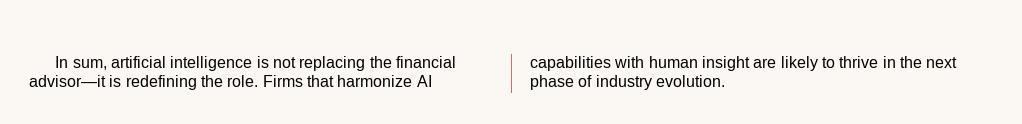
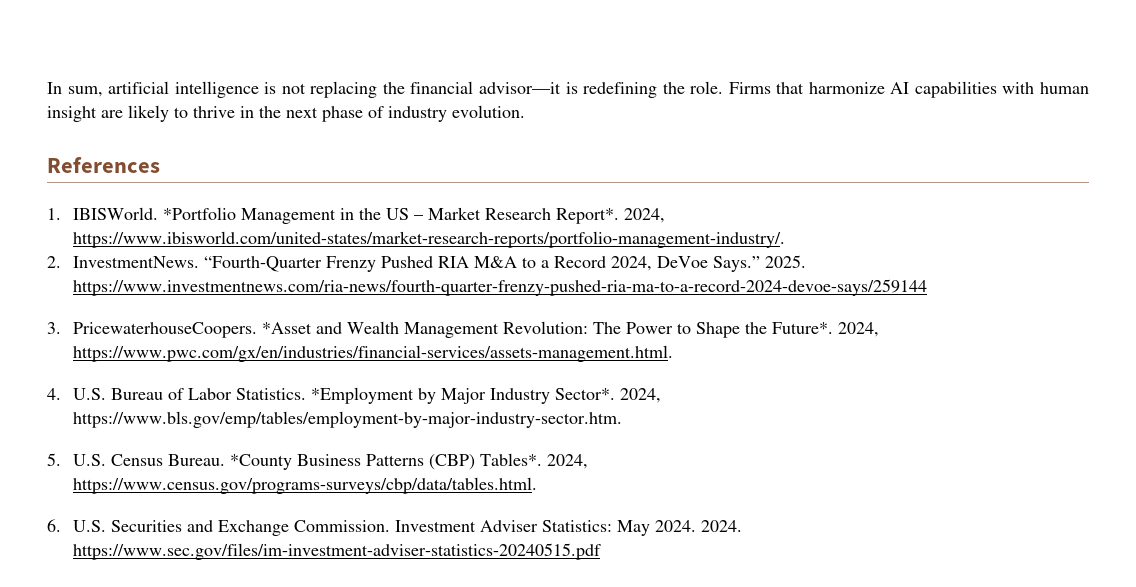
(725, 81) none -> [47,157,160,173] [47,207,666,224] [73,231,786,248] [47,255,807,272] [73,279,928,296] [47,321,880,338] [73,345,674,362] [47,387,662,404] [73,411,623,428] [47,453,589,470] [73,477,538,494] [47,519,743,536] [73,543,602,560] // References // 1. IBISWorld. *Portfolio Management in the US – Market Research Report*. 2024, https://www.ibisworld.com/united-states/market-research-reports/portfolio-management-industry/. // 2. InvestmentNews. “Fourth-Quarter Frenzy Pushed RIA M&A to a Record 2024, DeVoe Says.” 2025. https://www.investmentnews.com/ria-news/fourth-quarter-frenzy-pushed-ria-ma-to-a-record-2024-devoe-says/259144 // 3. PricewaterhouseCoopers. *Asset and Wealth Management Revolution: The Power to Shape the Future*. 2024, https://www.pwc.com/gx/en/industries/financial-services/assets-management.html. // 4. U.S. Bureau of Labor Statistics. *Employment by Major Industry Sector*. 2024, https://www.bls.gov/emp/tables/employment-by-major-industry-sector.htm. // 5. U.S. Census Bureau. *County Business Patterns (CBP) Tables*. 2024, // https://www.census.gov/programs-surveys/cbp/data/tables.html. // 6. U.S. Securities and Exchange Commission. Investment Adviser Statistics: May 2024. 2024. https://www.sec.gov/files/im-investment-adviser-statistics-20240515.pdf

